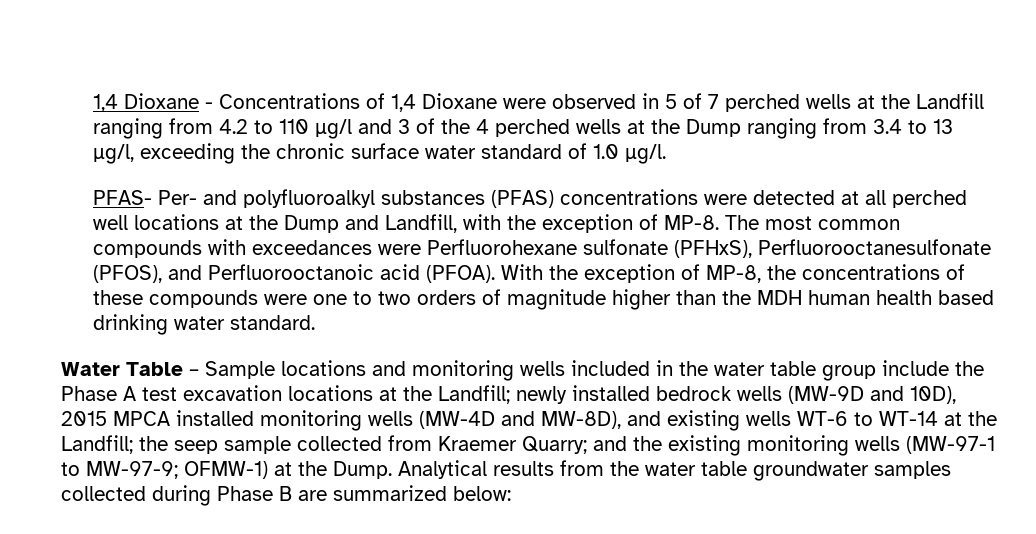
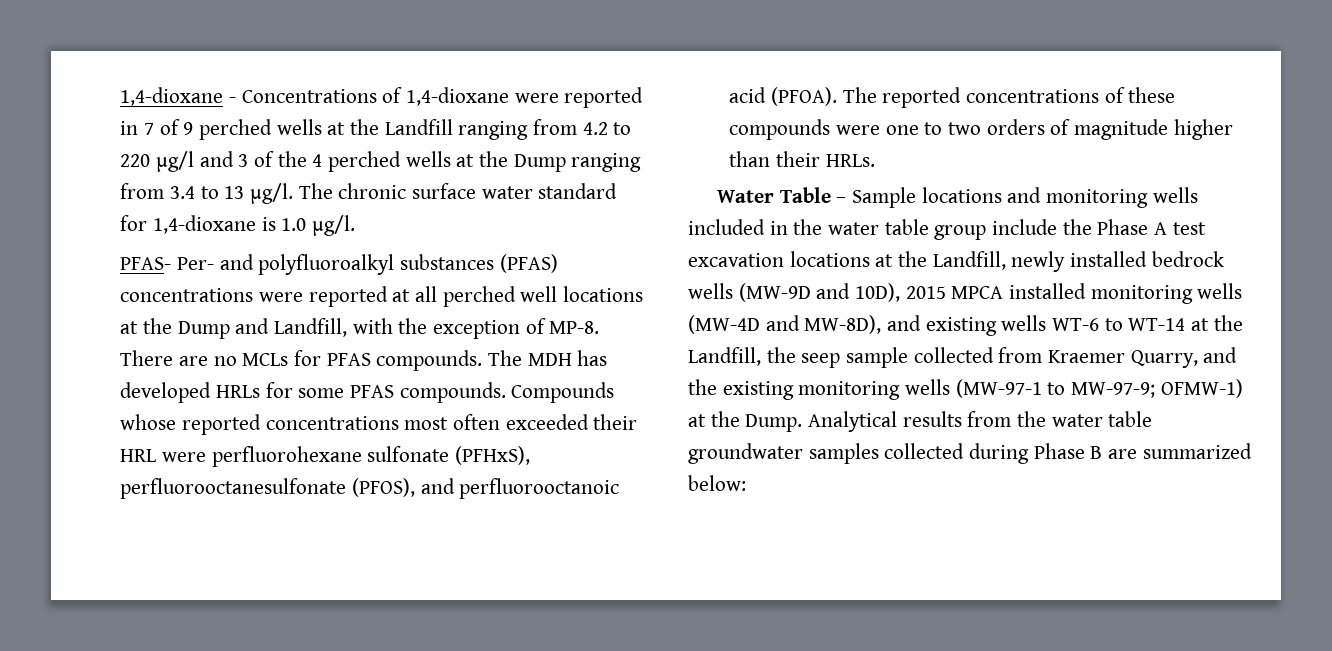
[92,93,199,112] 1,4 Dioxane -> [120,87,224,106] 1,4-dioxane
[390,93,719,112] 1,4 Dioxane were observed in 5 of 7 -> [405,87,644,108] [120,119,194,135] 1,4-dioxane were reported in 7 of 9
[278,119,309,134] 110 -> [120,154,151,167] 220
[92,143,270,164] µg/l, exceeding the -> [249,183,333,204] µg/l. The
[567,143,587,159] of -> [120,215,276,234] for 1,4-dioxane is
[752,190,835,205] detected -> [308,286,388,307] reported
[724,215,900,230] [92,239,577,258] The most common compounds with exceedances were Perfluorohexane -> [120,350,608,371] [120,382,615,403] [120,414,638,435] [120,446,362,467] There are no MCLs for PFAS compounds. The MDH has developed HRLs for some PFAS compounds. Compounds whose reported concentrations most often exceeded their HRL were perfluorohexane
[757,239,991,255] Perfluorooctanesulfonate -> [120,478,347,499] perfluorooctanesulfonate
[207,264,374,280] Perfluorooctanoic -> [459,478,620,499] perfluorooctanoic
[500,264,796,283] With the exception of MP-8, the -> [842,87,962,108] The reported
[721,290,994,305] [92,314,315,335] the MDH human health based drinking water standard. -> [775,151,875,167] their HRLs.
[438,385,510,404] Landfill; -> [932,251,1006,270] Landfill,
[61,435,133,454] Landfill; -> [688,347,761,366] Landfill,
[522,436,587,454] Quarry; -> [1130,350,1198,368] Quarry,

